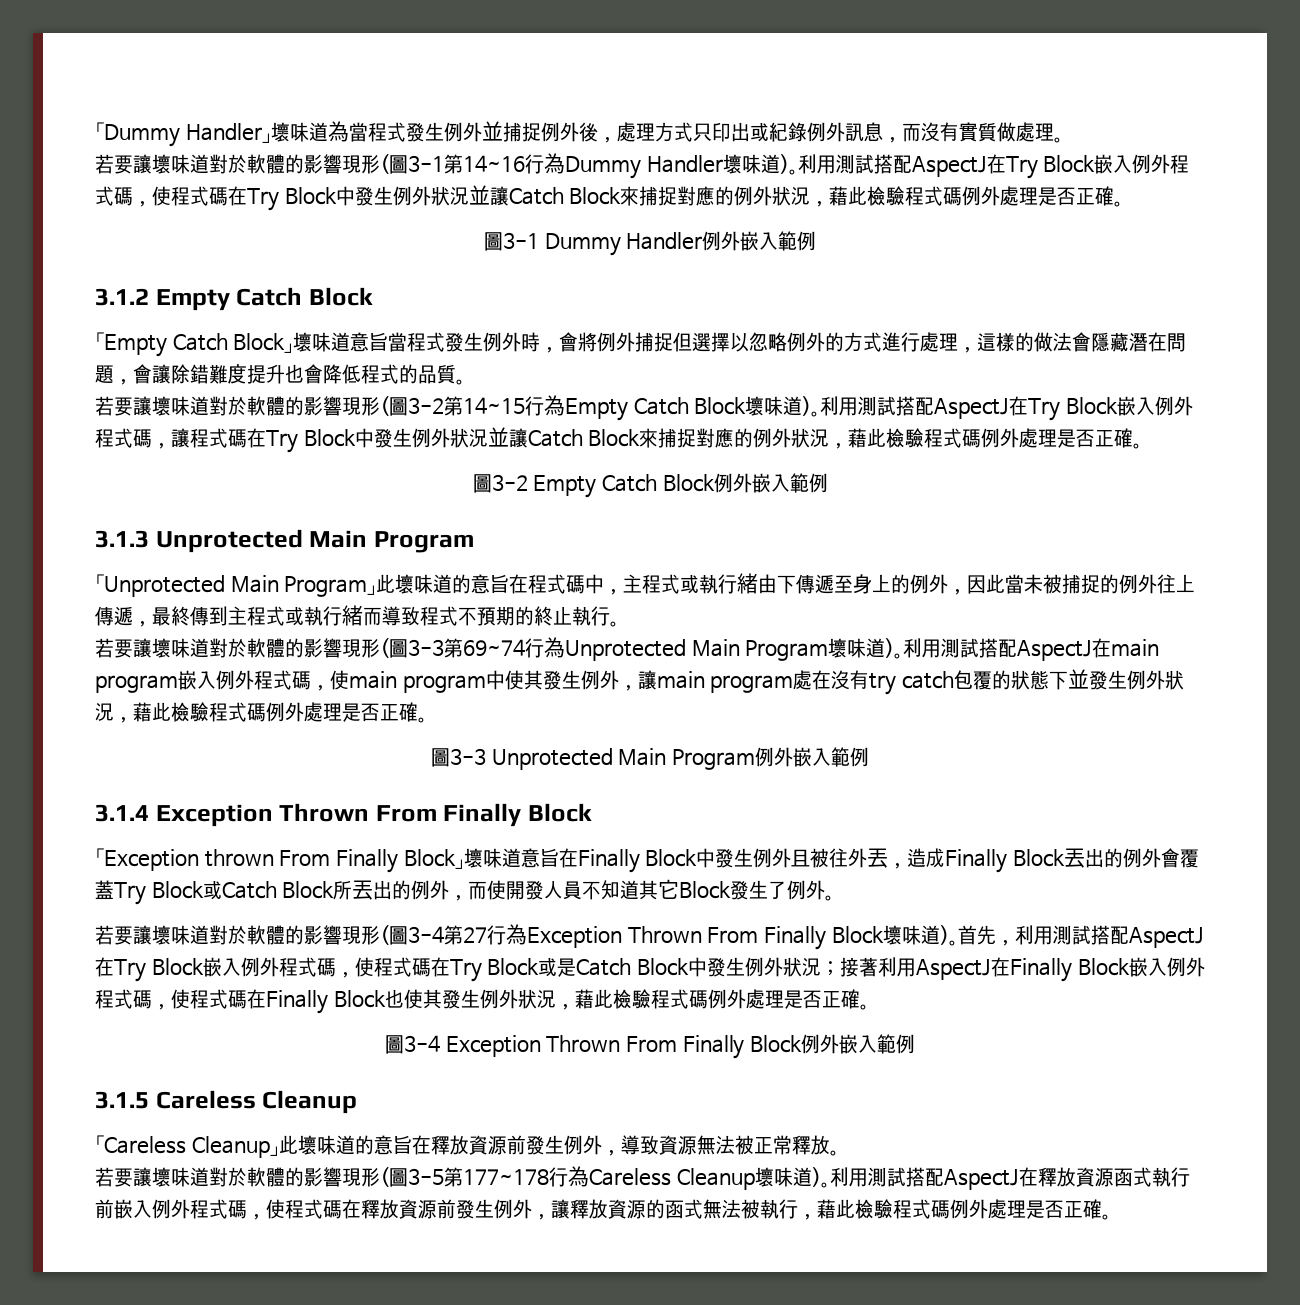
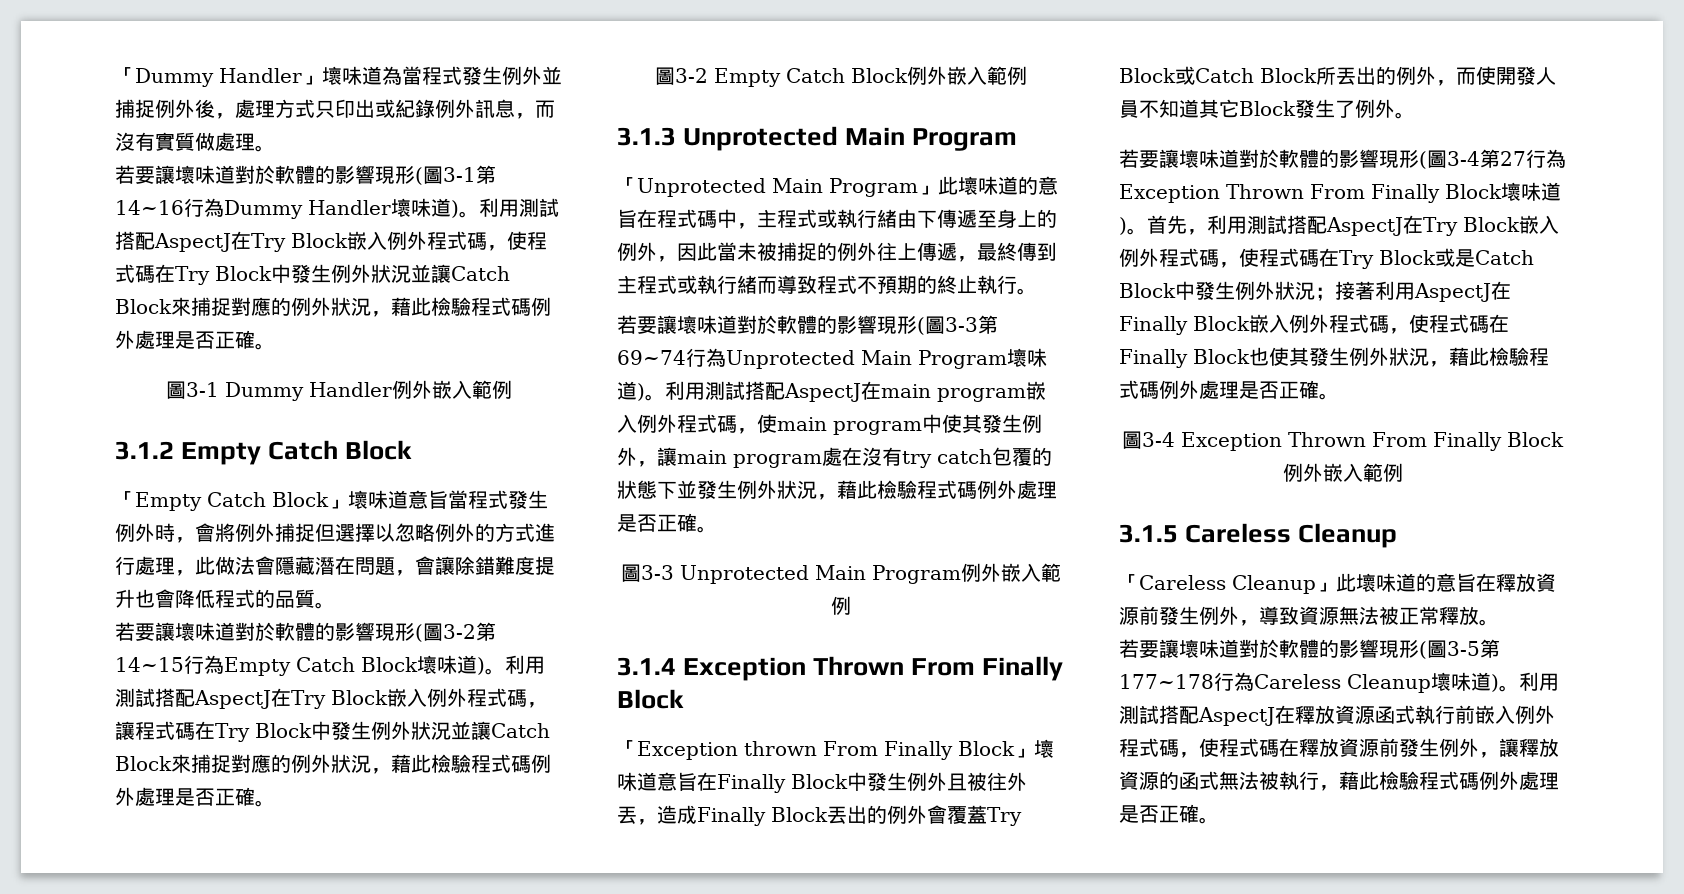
[977,332,1035,352] 這樣的 -> [195,556,215,575] 此

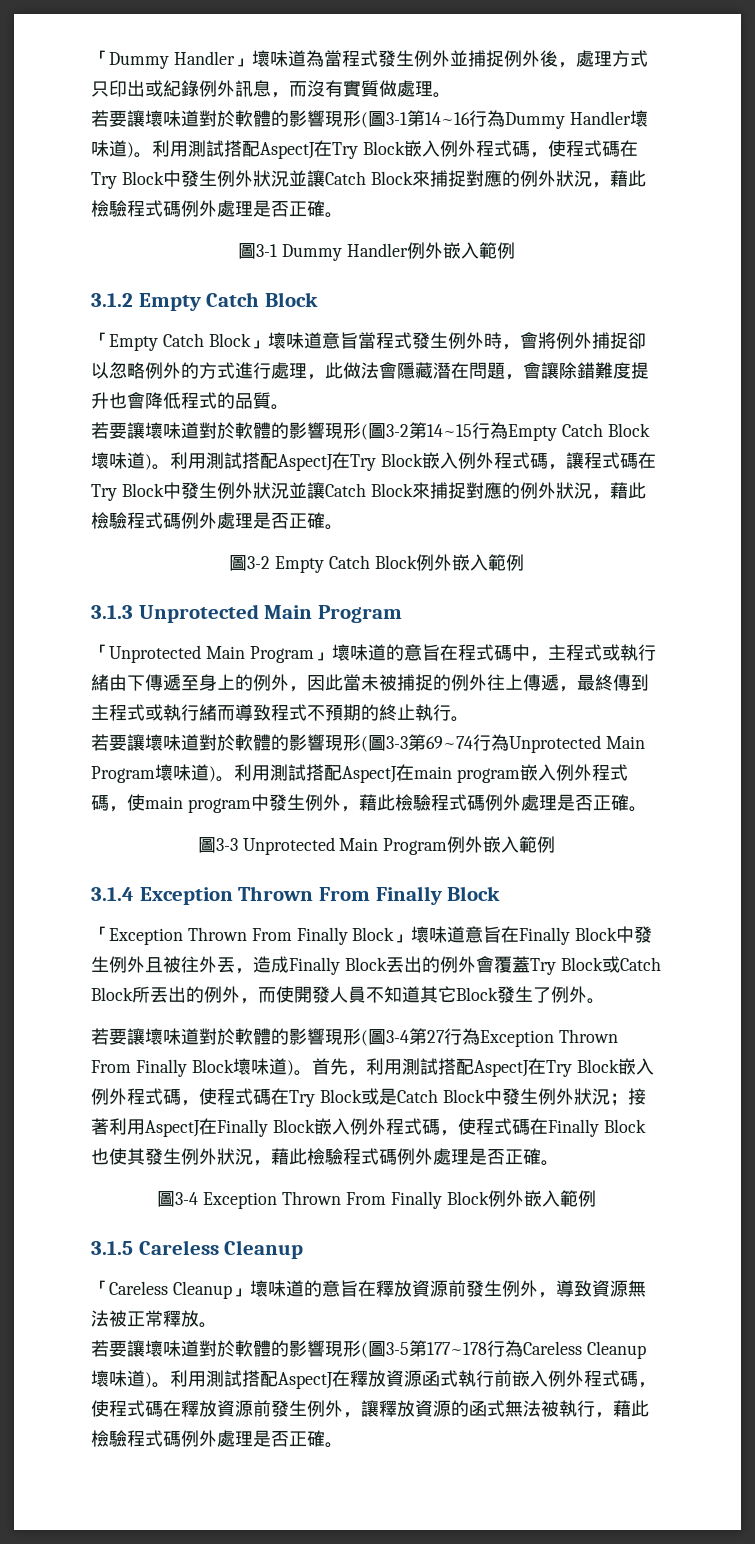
[315,523,375,542] 但選擇 -> [627,332,646,349] 卻
[938,176,958,195] 此 -> (332, 656) none
[942,414,1042,433] [617,447,1052,468] [617,480,837,500] 使其發生例外，讓main program處在沒有try catch包覆的狀態下並發生例外狀況， -> [268,794,359,812] 發生例外，
[744,741,817,756] thrown -> [187,927,247,941] Thrown
[1336,573,1356,592] 此 -> (250, 1292) none

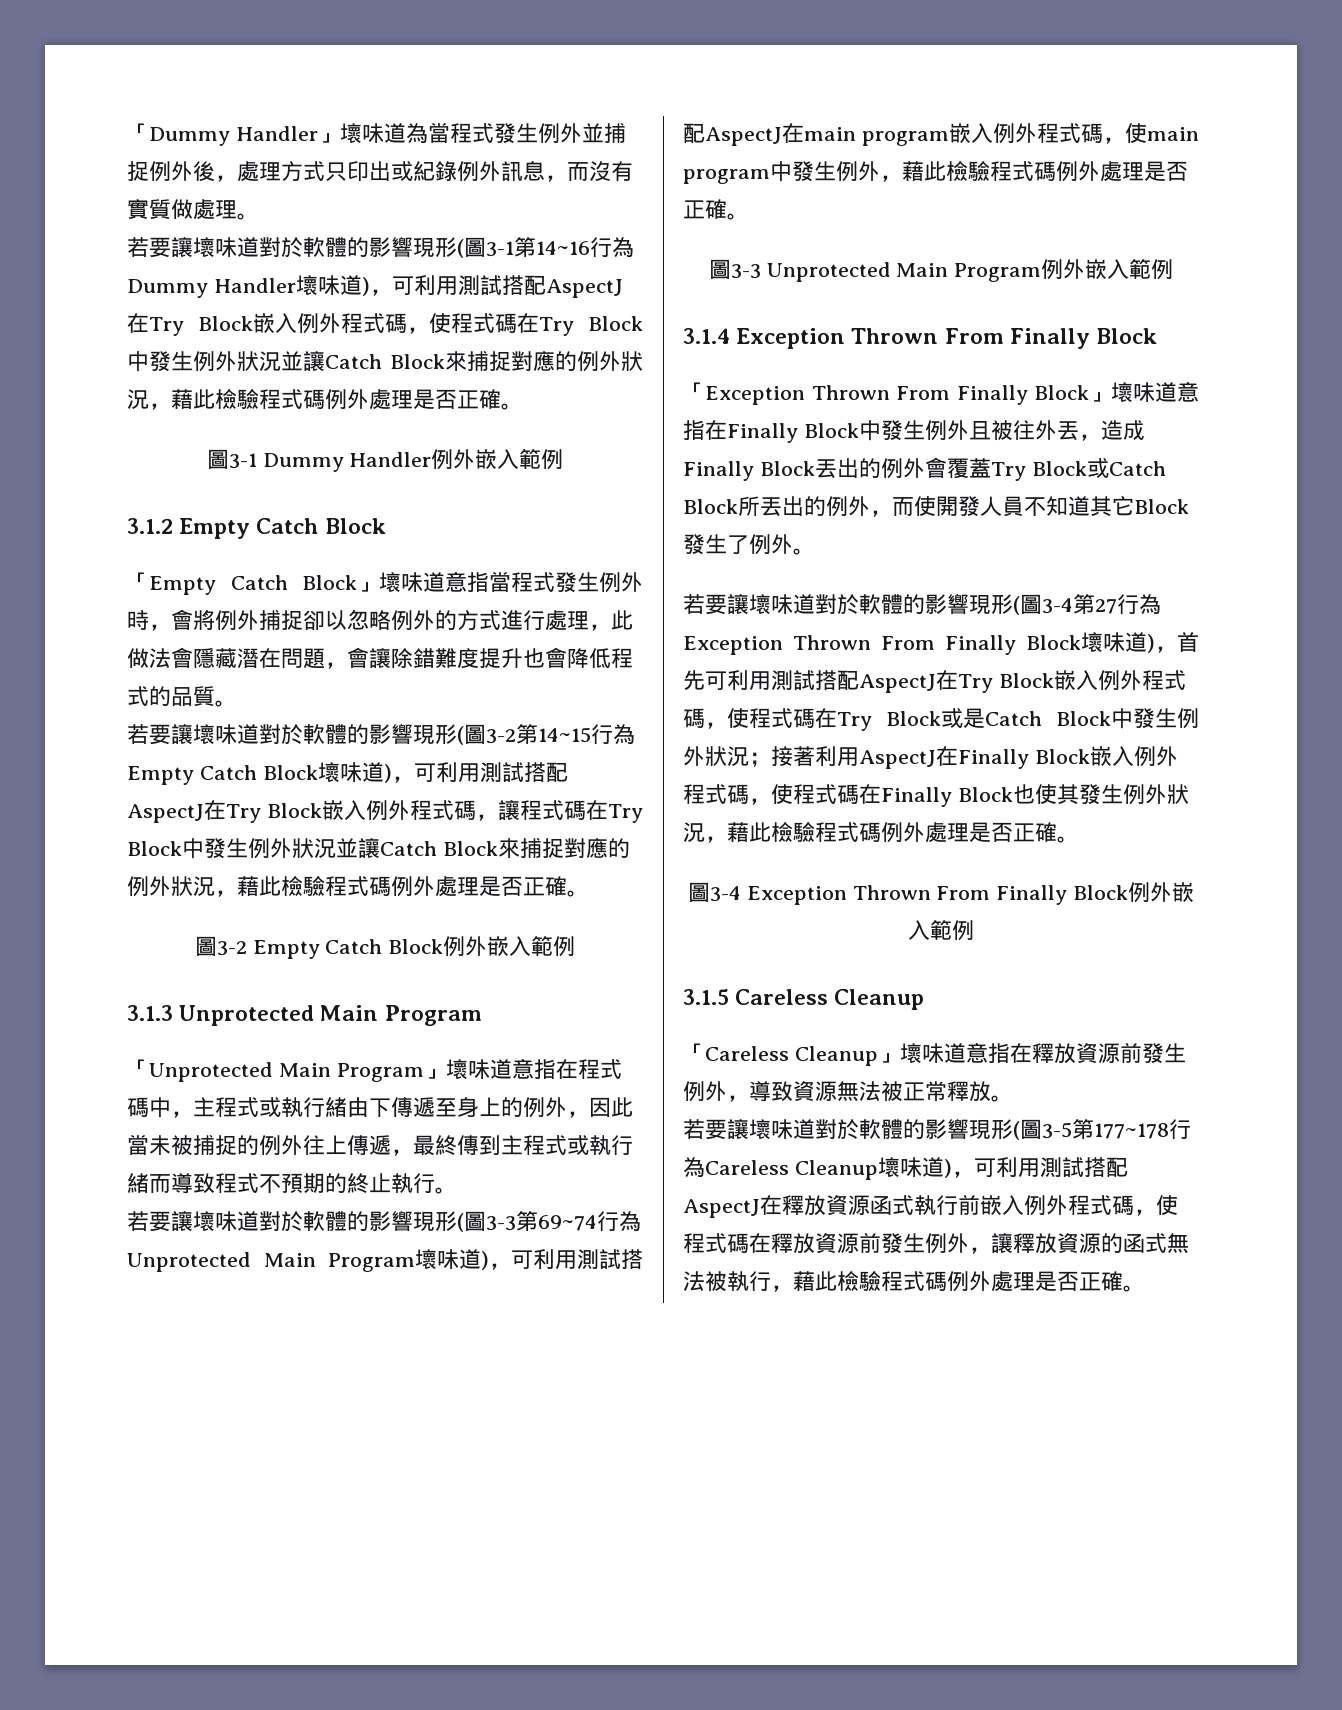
[134,152,152,158] 。 -> [369,276,414,296] ，可
[339,332,358,349] 旨 -> [467,572,489,592] 指
[152,464,170,470] 。 -> [391,763,436,783] ，可
[385,644,440,661] 的意旨 -> [511,1058,556,1079] 意指
[216,776,234,782] 。 -> [489,1250,533,1270] ，可
[483,926,502,943] 旨 -> [683,420,705,440] 指
[293,1058,366,1076] 。首先， -> [1155,632,1199,653] [683,670,727,690] ，首先可
[303,1280,358,1297] 的意旨 -> [965,1042,1010,1063] 意指
[152,1382,170,1388] 。 -> [951,1158,996,1178] ，可

